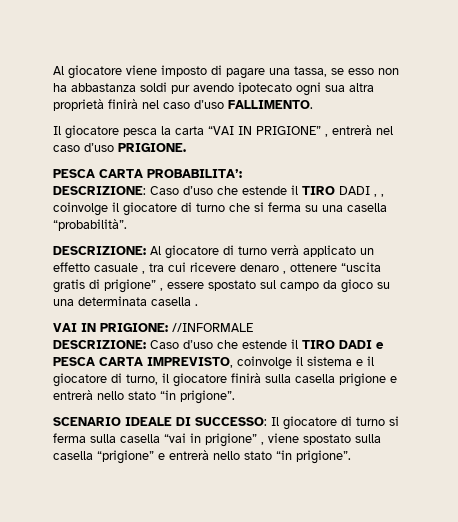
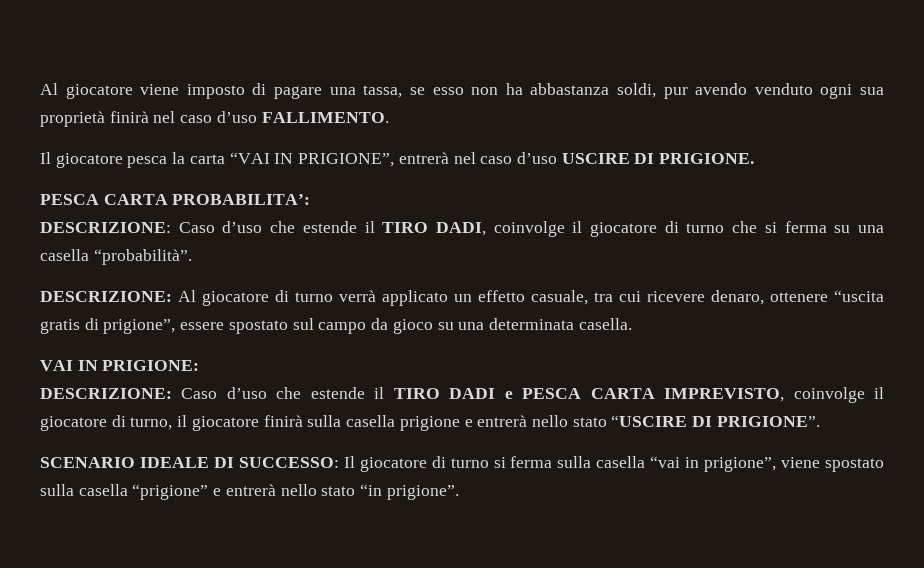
[140,82,167,92] soldi -> [616,83,656,98] soldi,
[238,82,292,94] ipotecato -> [754,83,813,95] venduto
[349,83,374,92] altra -> (884, 91) none
[256,126,328,137] PRIGIONE” , -> [298,153,395,167] PRIGIONE”,
(114, 147) none -> [561,153,655,164] USCIRE DI
[339,186,384,197] DADI , , -> [435,222,486,236] DADI,
[94,263,145,274] casuale , -> [531,290,588,305] casuale,
[240,263,286,274] denaro , -> [711,290,764,305] denaro,
[104,279,163,293] prigione” , -> [103,319,176,334] prigione”,
[151,297,198,306] casella . -> [578,318,632,330] casella.
[172,323,253,332] //INFORMALE -> (200, 365) none
[307,356,374,366] sistema e il -> (884, 393) none
[160,390,235,404] “in prigione”. -> [611,415,820,427] “USCIRE DI PRIGIONE”.
[205,433,264,447] prigione” , -> [704,457,777,472] prigione”,

